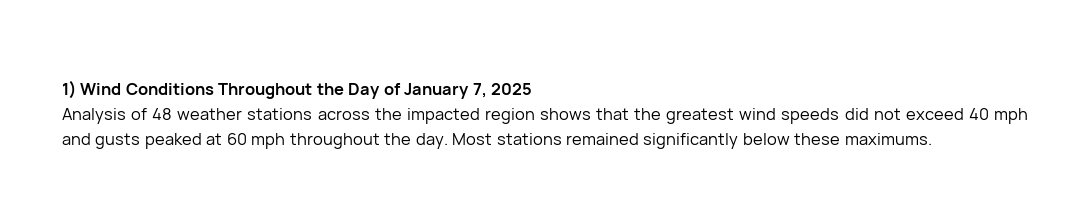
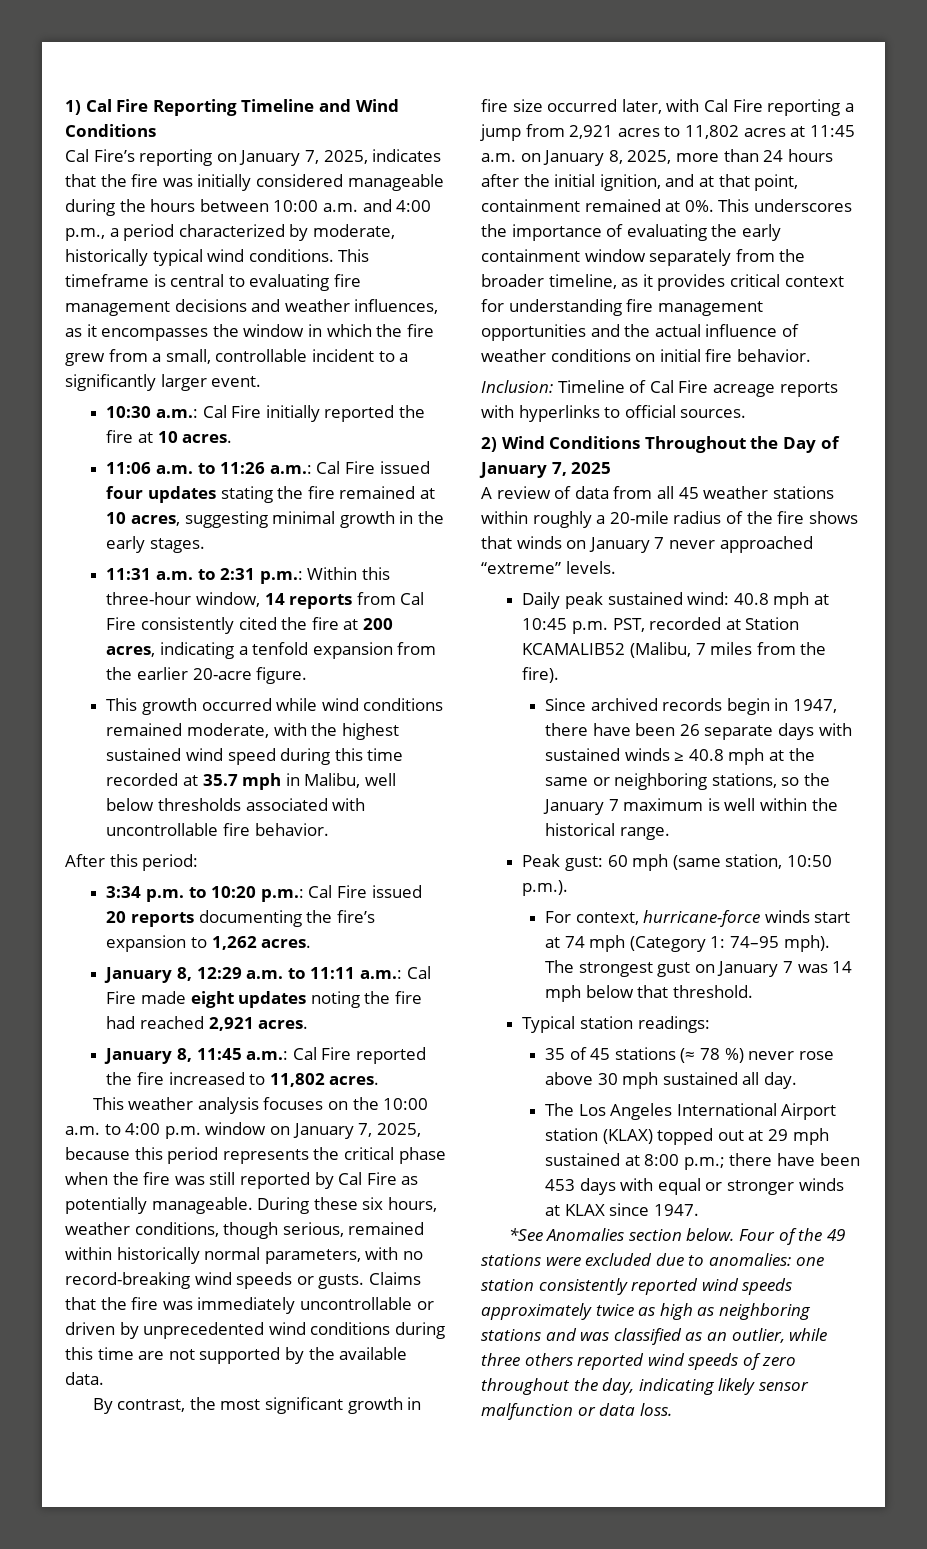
(76, 89) none -> [85,99,399,116] [65,124,156,137] [65,149,442,166] [65,174,444,191] [65,199,432,216] [65,224,395,241] [65,249,370,266] [65,274,361,291] [65,299,439,316] [65,324,434,341] [65,349,409,366] [65,374,262,391] [106,405,425,422] [106,430,233,443] [106,461,430,474] [106,486,435,503] [106,511,444,528] [106,536,205,553] [106,567,390,584] [106,592,425,609] [106,617,393,634] [106,642,437,659] [106,667,308,684] [106,698,444,715] [106,723,399,740] [106,748,404,765] [106,773,396,790] [106,798,366,811] [106,823,329,836] [65,854,199,871] [106,885,422,902] [106,910,375,927] [106,935,312,952] [104,966,431,983] [106,991,422,1008] [106,1016,309,1031] [104,1047,426,1064] [106,1072,380,1087] [92,1097,429,1114] [65,1122,421,1139] [65,1147,446,1164] [65,1172,419,1189] [65,1197,437,1214] [65,1222,425,1239] [65,1247,423,1264] [65,1272,421,1289] [65,1297,434,1314] [65,1322,445,1339] [65,1347,408,1364] [65,1372,104,1385] [92,1397,422,1414] [481,99,854,116] [480,124,855,141] [481,149,833,166] [481,174,799,191] [481,199,852,212] [481,224,781,241] [481,249,806,266] [481,274,844,291] [481,299,763,316] [481,324,799,341] [481,349,811,362] [481,380,838,397] [481,405,747,422] [481,437,497,452] Cal Fire Reporting Timeline and Wind Conditions // Cal Fire’s reporting on January 7, 2025, indicates that the fire was initially considered manageable during the hours between 10:00 a.m. and 4:00 p.m., a period characterized by moderate, historically typical wind conditions. This timeframe is central to evaluating fire management decisions and weather influences, as it encompasses the window in which the fire grew from a small, controllable incident to a significantly larger event. // 10:30 a.m.: Cal Fire initially reported the fire at 10 acres. // 11:06 a.m. to 11:26 a.m.: Cal Fire issued four updates stating the fire remained at 10 acres, suggesting minimal growth in the early stages. // 11:31 a.m. to 2:31 p.m.: Within this three-hour window, 14 reports from Cal Fire consistently cited the fire at 200 acres, indicating a tenfold expansion from the earlier 20-acre figure. // This growth occurred while wind conditions remained moderate, with the highest sustained wind speed during this time recorded at 35.7 mph in Malibu, well below thresholds associated with uncontrollable fire behavior. // After this period: // 3:34 p.m. to 10:20 p.m.: Cal Fire issued 20 reports documenting the fire’s expansion to 1,262 acres. // January 8, 12:29 a.m. to 11:11 a.m.: Cal Fire made eight updates noting the fire had reached 2,921 acres. // January 8, 11:45 a.m.: Cal Fire reported the fire increased to 11,802 acres. // This weather analysis focuses on the 10:00 a.m. to 4:00 p.m. window on January 7, 2025, because this period represents the critical phase when the fire was still reported by Cal Fire as potentially manageable. During these six hours, weather conditions, though serious, remained within historically normal parameters, with no record-breaking wind speeds or gusts. Claims that the fire was immediately uncontrollable or driven by unprecedented wind conditions during this time are not supported by the available data. // By contrast, the most significant growth in fire size occurred later, with Cal Fire reporting a jump from 2,921 acres to 11,802 acres at 11:45 a.m. on January 8, 2025, more than 24 hours after the initial ignition, and at that point, containment remained at 0%. This underscores the importance of evaluating the early containment window separately from the broader timeline, as it provides critical context for understanding fire management opportunities and the actual influence of weather conditions on initial fire behavior. // Inclusion: Timeline of Cal Fire acreage reports with hyperlinks to official sources. // 2)
[62,108,1028,124] [62,133,932,149] Analysis of 48 weather stations across the impacted region shows that the greatest wind speeds did not exceed 40 mph and gusts peaked at 60 mph throughout the day. Most stations remained significantly below these maximums. -> [481,486,834,499] [481,511,858,528] [481,536,813,553] [481,561,616,574] [522,592,829,609] [522,617,800,634] [522,642,827,658] [522,667,560,683] [545,698,838,715] [545,723,852,740] [545,748,815,765] [545,773,831,790] [543,798,838,815] [545,823,670,840] [522,854,832,871] [522,880,569,896] [545,910,851,927] [545,935,830,952] [545,960,853,977] [545,985,753,1002] [522,1016,710,1033] [545,1047,834,1063] [545,1072,798,1089] [545,1103,837,1120] [545,1128,829,1145] [545,1153,860,1170] [545,1178,844,1195] [545,1203,699,1216] [508,1228,845,1245] [481,1253,824,1266] [481,1278,793,1295] [481,1303,811,1320] [481,1328,828,1345] [481,1353,796,1370] [481,1378,809,1395] [481,1403,672,1420] A review of data from all 45 weather stations within roughly a 20-mile radius of the fire shows that winds on January 7 never approached “extreme” levels. // Daily peak sustained wind: 40.8 mph at 10:45 p.m. PST, recorded at Station KCAMALIB52 (Malibu, 7 miles from the fire). // Since archived records begin in 1947, there have been 26 separate days with sustained winds ≥ 40.8 mph at the same or neighboring stations, so the January 7 maximum is well within the historical range. // Peak gust: 60 mph (same station, 10:50 p.m.). // For context, hurricane-force winds start at 74 mph (Category 1: 74–95 mph). The strongest gust on January 7 was 14 mph below that threshold. // Typical station readings: // 35 of 45 stations (≈ 78 %) never rose above 30 mph sustained all day. // The Los Angeles International Airport station (KLAX) topped out at 29 mph sustained at 8:00 p.m.; there have been 453 days with equal or stronger winds at KLAX since 1947. // *See Anomalies section below. Four of the 49 stations were excluded due to anomalies: one station consistently reported wind speeds approximately twice as high as neighboring stations and was classified as an outlier, while three others reported wind speeds of zero throughout the day, indicating likely sensor malfunction or data loss.

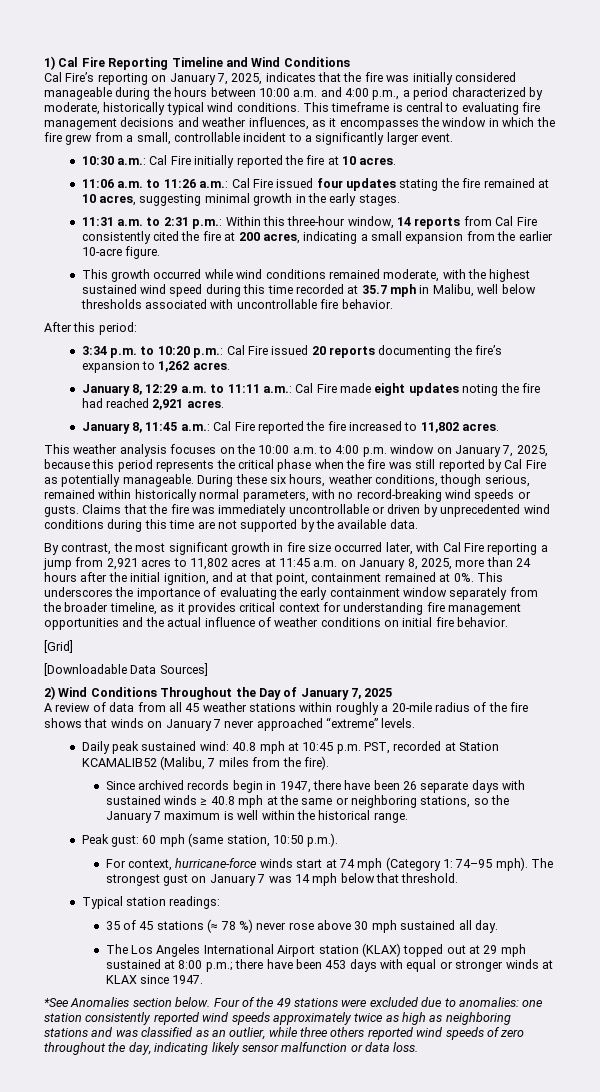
[252,642,309,655] tenfold -> [371,231,403,241] small
[192,668,252,680] 20-acre -> [81,247,122,256] 10-acre
[481,380,838,397] [481,405,747,422] Inclusion: Timeline of Cal Fire acreage reports with hyperlinks to official sources. -> [44,640,73,653] [44,663,208,676] [Grid] // [Downloadable Data Sources]

